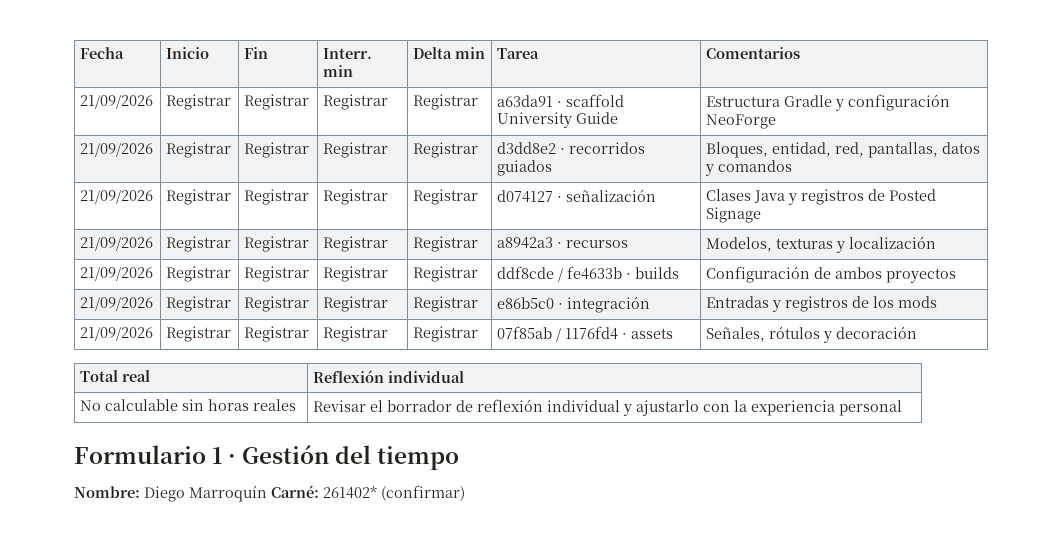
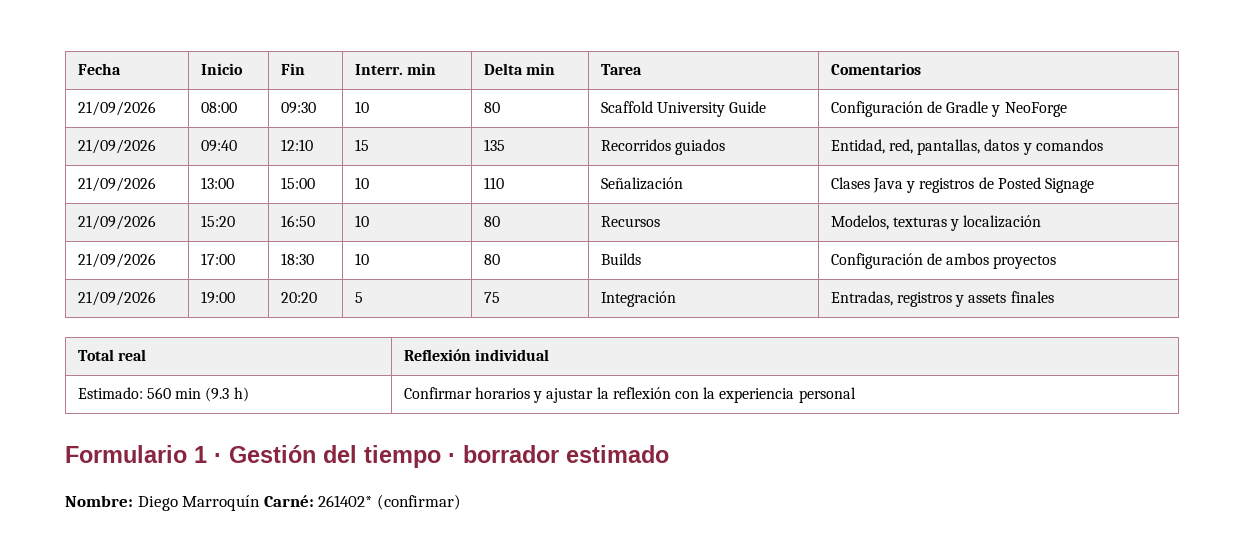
[166,94,232,110] [244,94,310,110] [323,94,389,110] [413,94,479,110] [497,94,625,107] Registrar | Registrar | Registrar | Registrar | a63da91 · scaffold -> [200,102,237,113] [280,102,316,114] [354,101,369,113] [483,102,500,113] [600,101,653,113] 08:00 | 09:30 | 10 | 80 | Scaffold
[706,96,781,107] Estructura -> [830,101,943,117] Configuración de
[848,94,951,111] configuración -> (1001, 111) none
[166,142,232,158] [244,142,310,158] [323,142,389,158] [413,142,479,158] [497,142,646,154] Registrar | Registrar | Registrar | Registrar | d3dd8e2 · recorridos -> [200,140,237,152] [280,139,313,151] [354,139,369,151] [483,139,505,151] [600,139,671,151] 09:40 | 12:10 | 15 | 135 | Recorridos
[706,142,832,158] Bloques, entidad, -> [830,139,885,154] Entidad,
[166,189,232,205] [244,189,310,205] [323,189,389,205] [413,189,479,205] [497,189,657,203] Registrar | Registrar | Registrar | Registrar | d074127 · señalización -> [200,177,234,189] [280,177,315,189] [354,177,369,189] [483,177,504,189] [600,177,683,190] 13:00 | 15:00 | 10 | 110 | Señalización
[166,236,232,252] [244,236,310,252] [323,236,389,252] [413,236,479,252] [497,237,629,249] Registrar | Registrar | Registrar | Registrar | a8942a3 · recursos -> [200,215,235,227] [280,215,315,227] [354,215,369,227] [483,216,500,227] [600,216,660,227] 15:20 | 16:50 | 10 | 80 | Recursos
[166,266,232,282] [244,266,310,282] [323,266,389,282] [413,266,479,282] [497,266,680,282] Registrar | Registrar | Registrar | Registrar | ddf8cde / fe4633b · builds -> [200,253,235,265] [280,253,314,265] [354,253,369,265] [483,254,500,265] [600,253,641,265] 17:00 | 18:30 | 10 | 80 | Builds
[166,296,232,312] [244,296,310,312] [323,296,389,312] [413,296,479,312] [497,296,651,313] [706,296,938,312] [80,327,154,341] [166,326,232,342] [244,326,310,342] [323,326,389,342] [413,326,479,342] [497,326,674,342] [706,326,918,343] [80,370,151,382] [313,370,465,383] [80,399,297,411] [313,399,700,416] Registrar | Registrar | Registrar | Registrar | e86b5c0 · integración | Entradas y registros de los mods // 21/09/2026 | Registrar | Registrar | Registrar | Registrar | 07f85ab / 1176fd4 · assets | Señales, rótulos y decoración // Total real | Reflexión individual // No calculable sin horas reales | Revisar el borrador de reflexión individual y ajustarlo -> [200,291,235,304] [280,292,317,303] [354,292,363,303] [483,292,500,303] [600,291,676,307] [830,291,1054,307] [77,349,147,361] [403,349,550,361] [77,387,249,402] [403,387,671,403] 19:00 | 20:20 | 5 | 75 | Integración | Entradas, registros y assets finales // Total real | Reflexión individual // Estimado: 560 min (9.3 h) | Confirmar horarios y ajustar la reflexión
(460, 458) none -> [448,445,669,463] · borrador estimado

